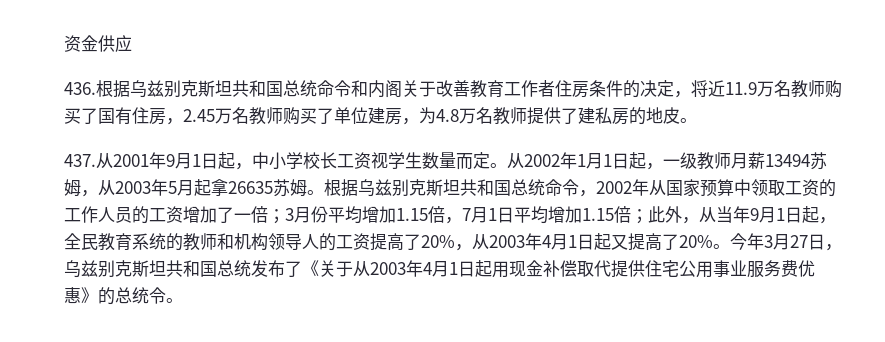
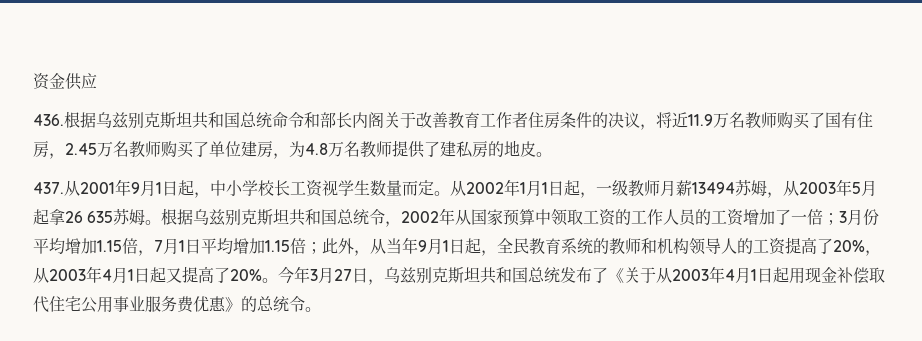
(368, 88) none -> [320,112,352,128] 部长
[657,80,674,97] 定 -> [624,112,640,128] 议
[228,181,273,194] 26635 -> [65,211,114,223] 26 635
[545,179,562,196] 命 -> (370, 217) none
[611,260,645,278] 提供 -> (49, 304) none

